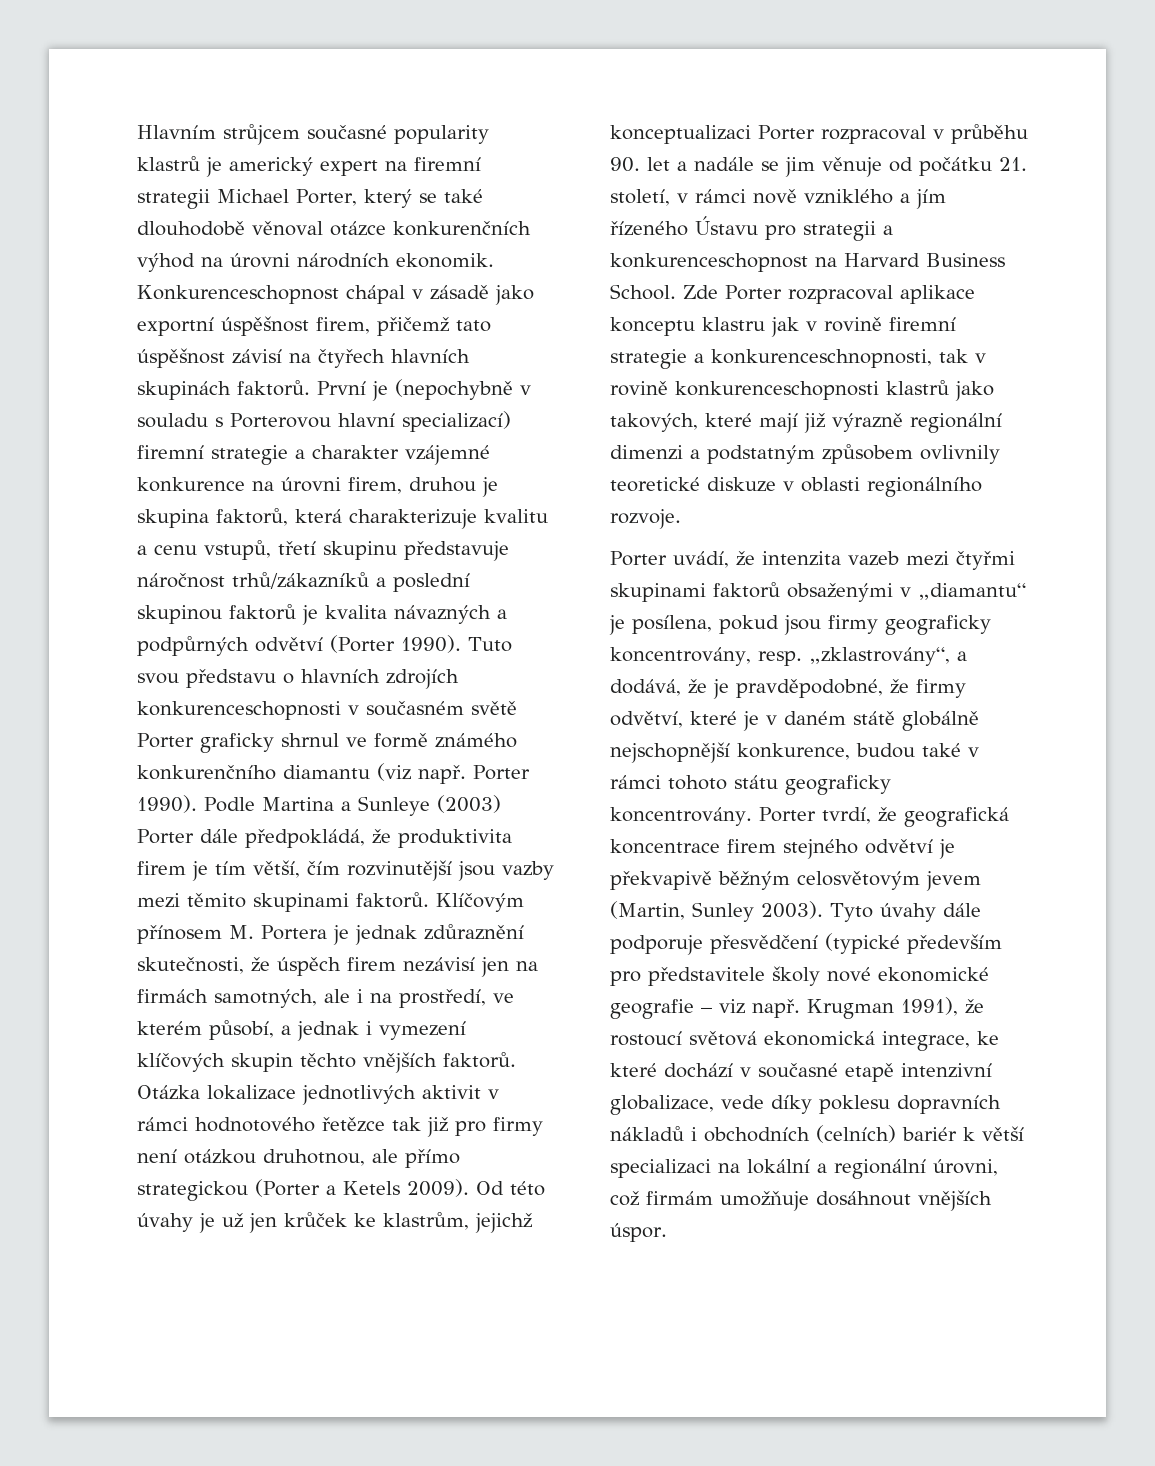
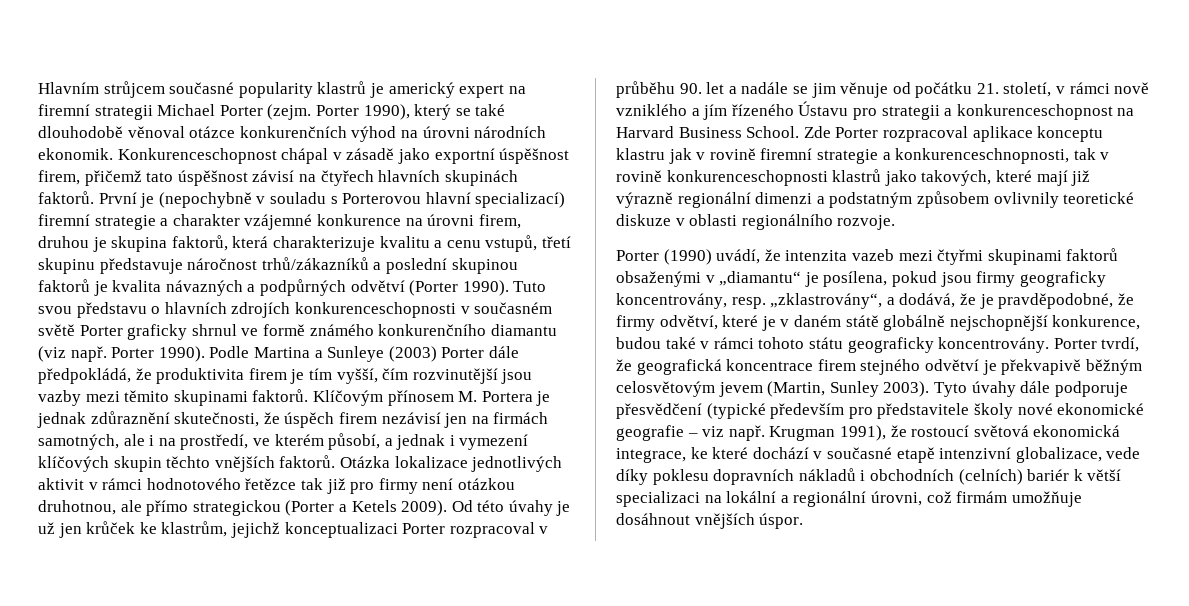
[296,189,357,206] Porter, -> [219,104,410,120] Porter (zejm. Porter 1990),
[253,860,300,878] větší, -> [336,368,378,384] vyšší,
(667, 558) none -> [663,249,712,265] (1990)

